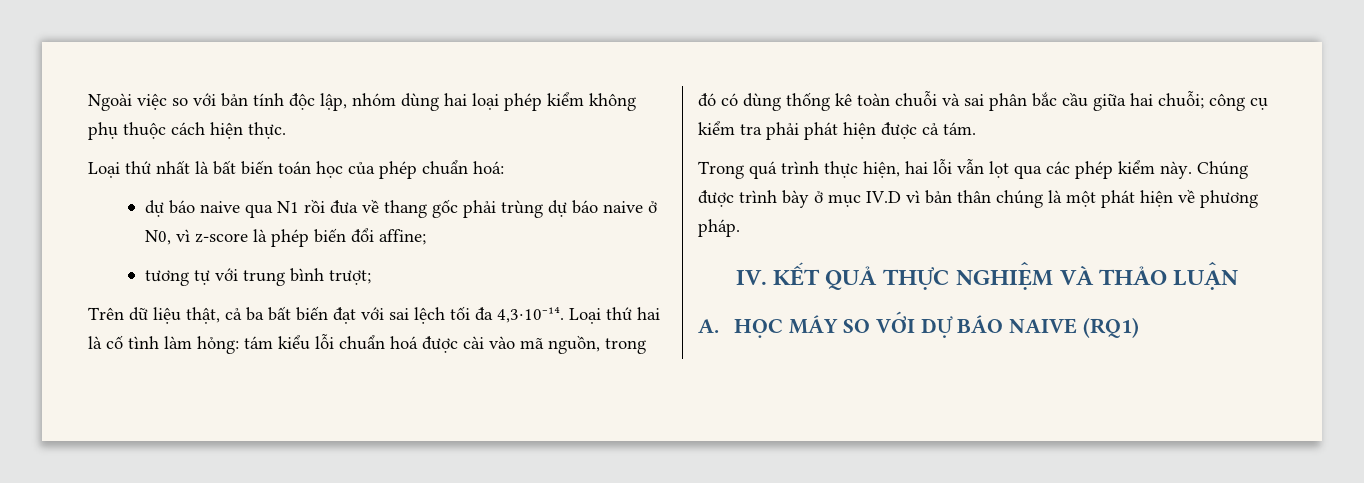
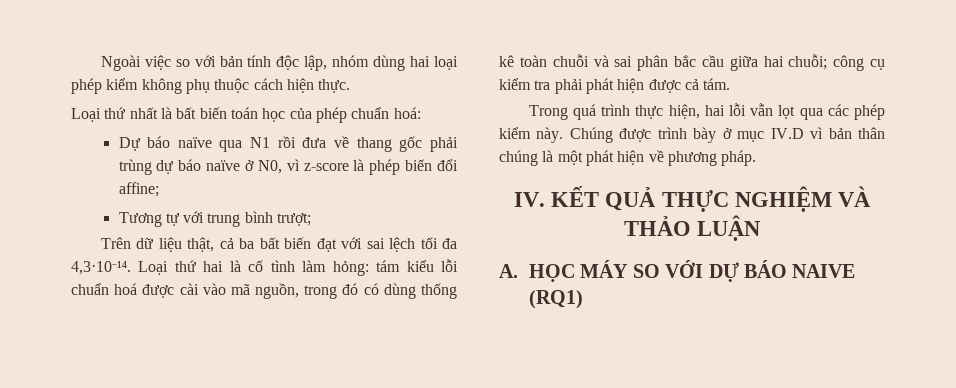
[144,200,240,217] dự báo naive -> [118,136,212,151] Dự báo naïve
[602,201,643,213] naive -> [206,160,241,171] naïve
[144,270,189,286] tương -> [118,212,162,227] Tương

